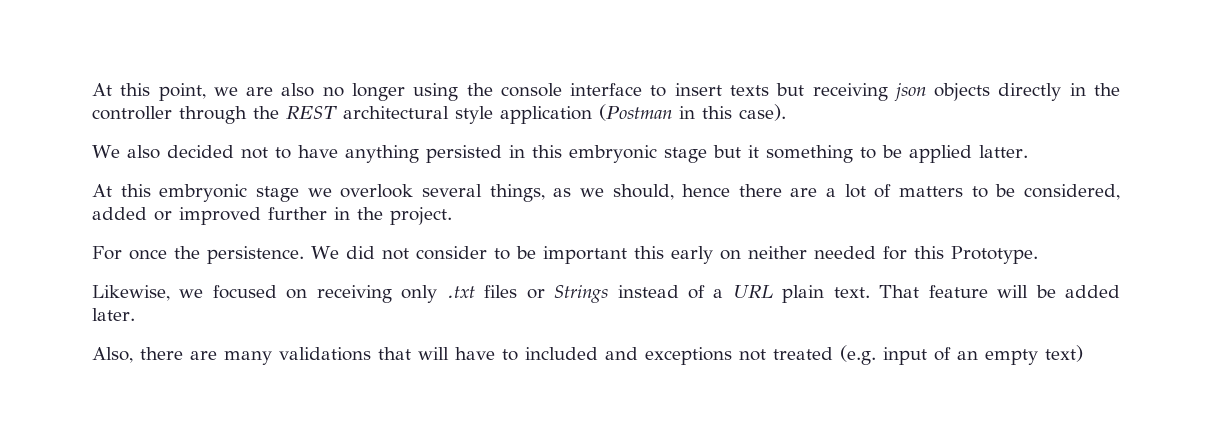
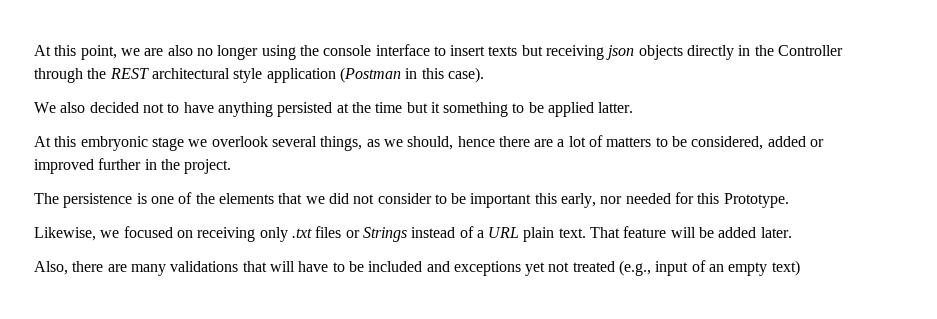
[92,106,172,120] controller -> [778,45,844,56] Controller
[508,145,707,163] in this embryonic stage -> [336,102,403,113] at the time
[92,246,339,264] For once the persistence. We -> [34,192,325,208] The persistence is one of the elements that we
[670,246,807,264] early on neither -> [561,193,623,208] early, nor
(518, 355) none -> [348,261,364,272] be
(732, 356) none -> [525,262,546,276] yet
[840,345,876,365] (e.g. -> [619,260,652,276] (e.g.,

